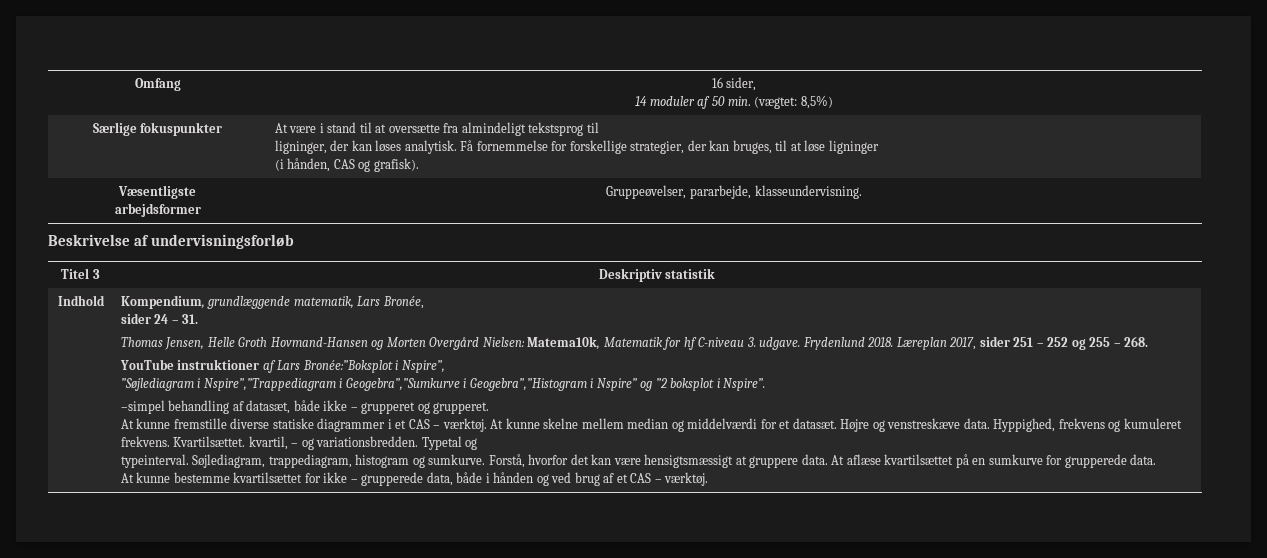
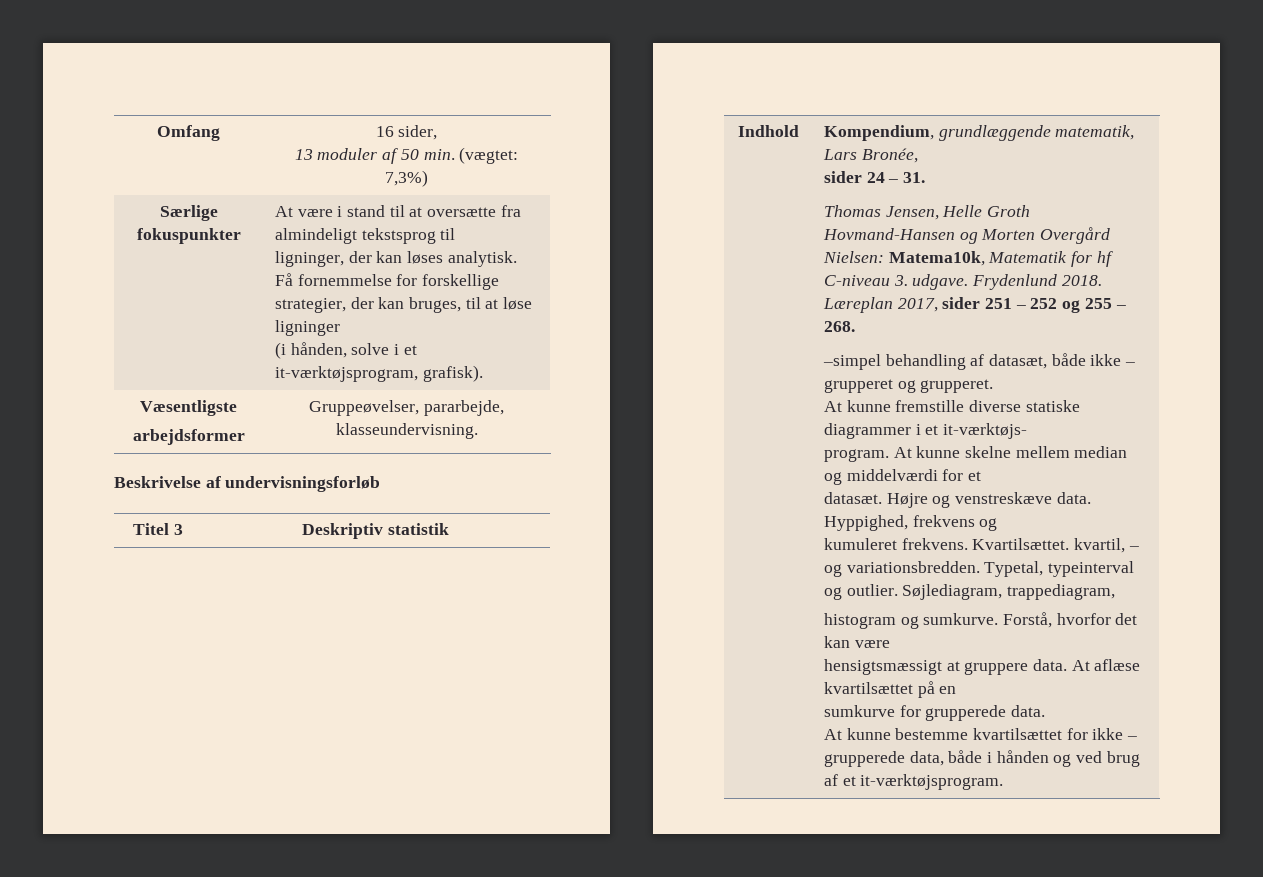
[635,96,648,106] 14 -> [294,149,313,160] 13
[800,95,833,109] 8,5%) -> [385,170,428,187] 7,3%)
[333,159,371,172] CAS og -> [351,343,417,355] [274,366,418,382] solve i et it-værktøjsprogram,
[119,359,445,373] [120,378,766,391] // YouTube instruktioner af Lars Bronée:”Boksplot i Nspire”, // ”Søjlediagram i Nspire”,”Trappediagram i Geogebra”,”Sumkurve i Geogebra”,”Histogram i Nspire” og ”2 boksplot i Nspire”. -> (855, 326) none
[408,418,487,432] CAS – værktøj. -> [942,423,1027,439] [823,449,889,462] it-værktøjs- // program.
(791, 424) none -> (981, 476) //
(1121, 426) none -> (998, 524) //
[421,436,478,450] [120,454,189,468] Typetal og // typeinterval. -> [984,561,1134,577] [823,584,898,600] Typetal, typeinterval og outlier.
(352, 461) none -> (1115, 592) //
(641, 461) none -> (890, 644) //
(986, 461) none -> (957, 690) //
[630,472,709,486] CAS – værktøj. -> [860,774,1004,790] it-værktøjsprogram.

